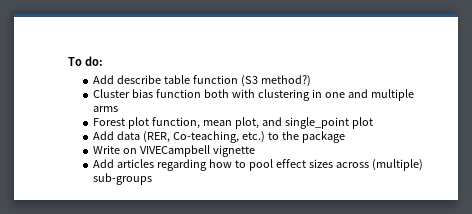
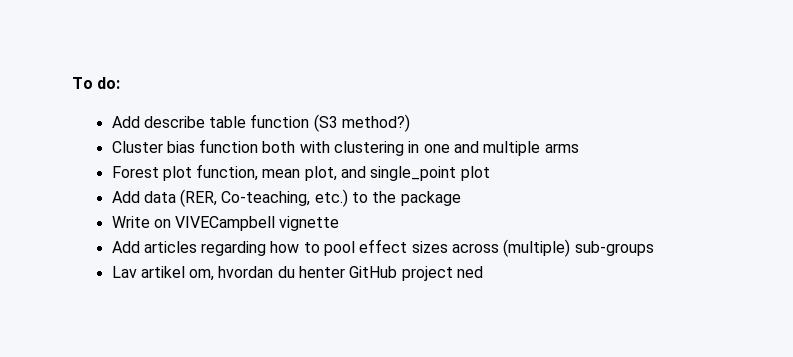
(153, 179) none -> [111,266,484,281] // Lav artikel om, hvordan du henter GitHub project ned

